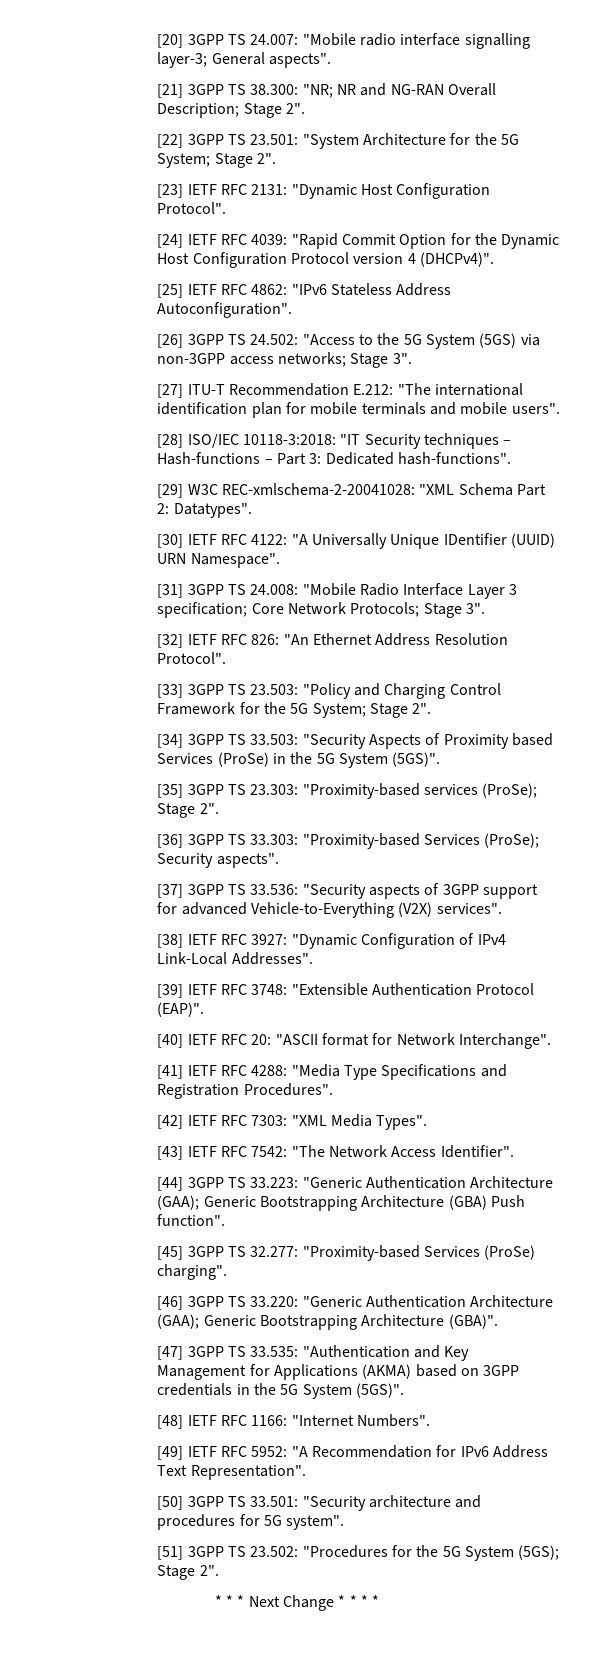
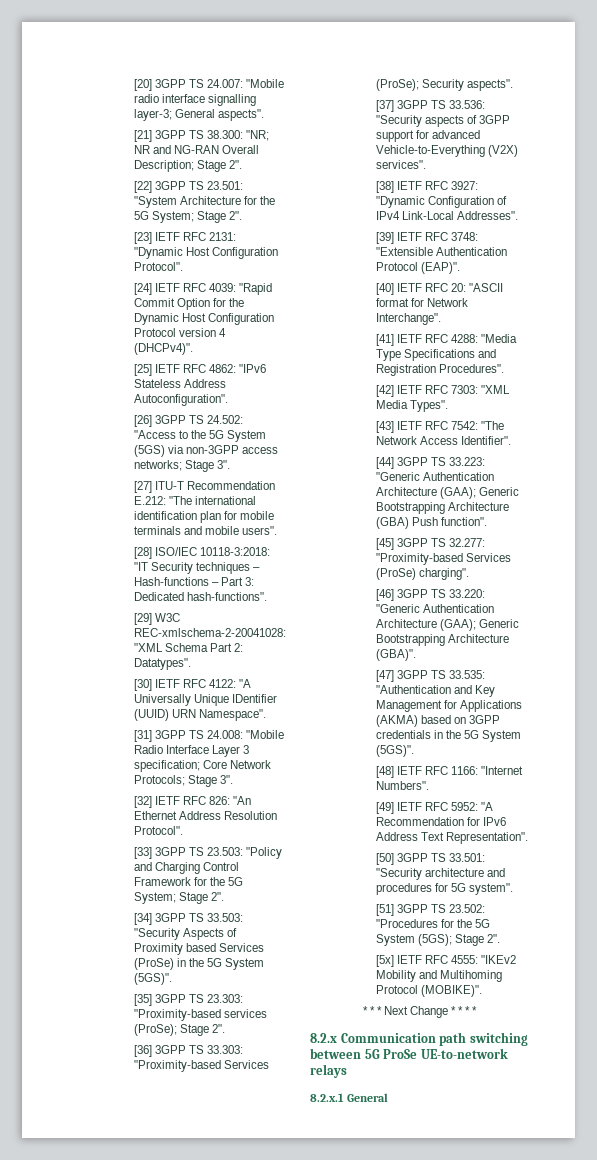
(219, 1570) none -> [375,955,517,967] [375,970,502,982] [375,985,482,997] // [5x] IETF RFC 4555: "IKEv2 Mobility and Multihoming Protocol (MOBIKE)".
(380, 1601) none -> [310,1032,528,1046] [310,1048,508,1059] [310,1064,347,1078] [310,1093,389,1102] // 8.2.x Communication path switching between 5G ProSe UE-to-network relays // 8.2.x.1 General

